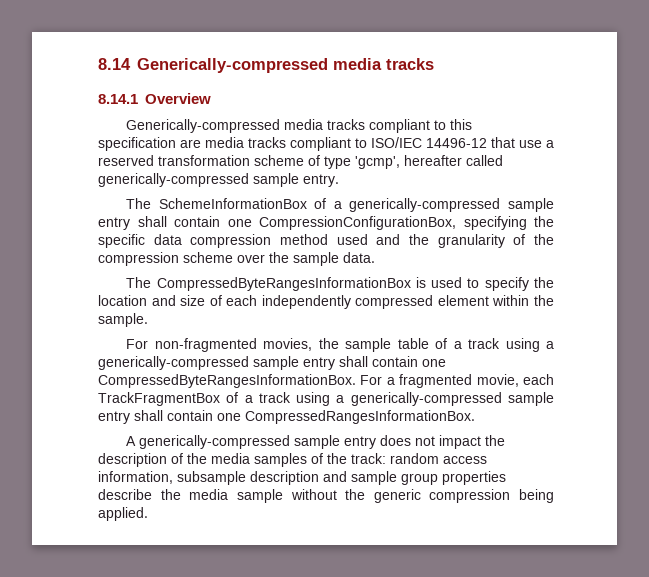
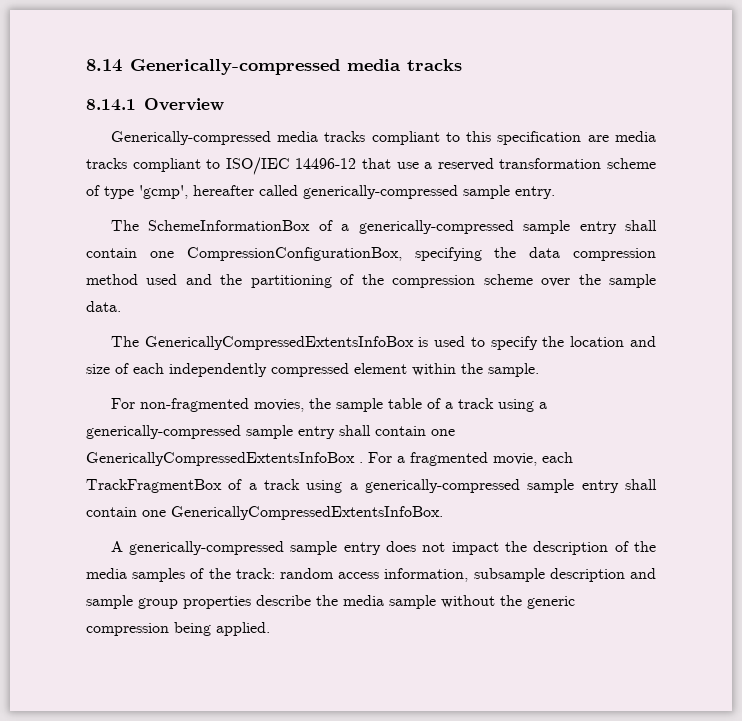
[98,234,145,248] specific -> (517, 252) none
[437,234,505,248] granularity -> [250,275,332,288] partitioning
[156,277,411,291] CompressedByteRangesInformationBox -> [144,336,414,350] GenericallyCompressedExtentsInfoBox
[98,374,356,388] CompressedByteRangesInformationBox. -> [86,452,363,466] GenericallyCompressedExtentsInfoBox .
[245,410,475,424] CompressedRangesInformationBox. -> [171,506,443,520] GenericallyCompressedExtentsInfoBox.

